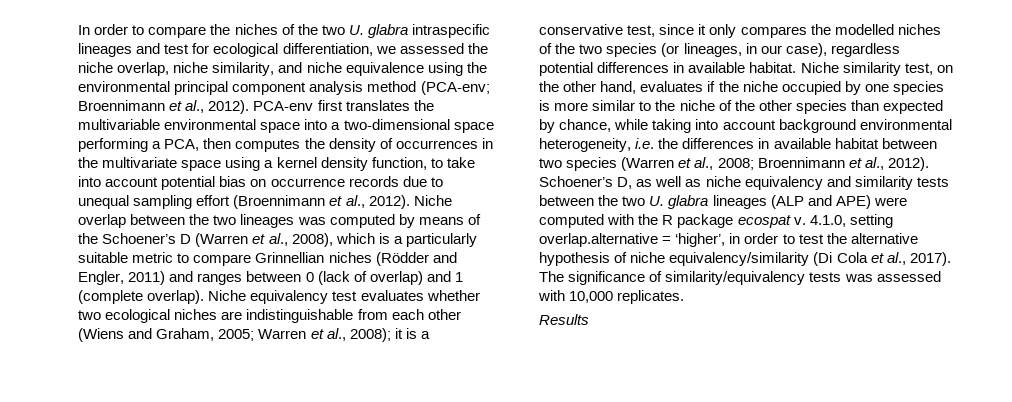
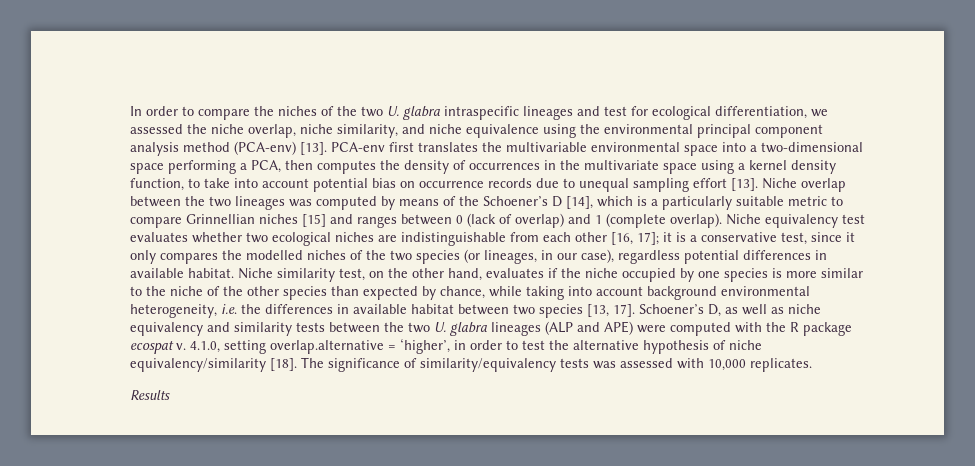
[420,81,490,95] [78,100,250,114] (PCA-env; Broennimann et al., 2012). -> [233,141,327,155] (PCA-env) [13].
[233,195,410,209] (Broennimann et al., 2012). -> [730,178,758,191] [13].
[195,233,333,247] (Warren et al., 2008), -> [565,196,593,209] [14],
[375,252,457,266] [78,271,166,285] (Rödder and Engler, 2011) -> [301,214,326,227] [15]
[78,328,391,342] (Wiens and Graham, 2005; Warren et al., 2008); -> [610,232,659,245] [16, 17];
[621,157,929,171] (Warren et al., 2008; Broennimann et al., 2012). -> [586,304,635,317] [13, 17].
[813,252,951,266] (Di Cola et al., 2017). -> [269,358,297,371] [18].

